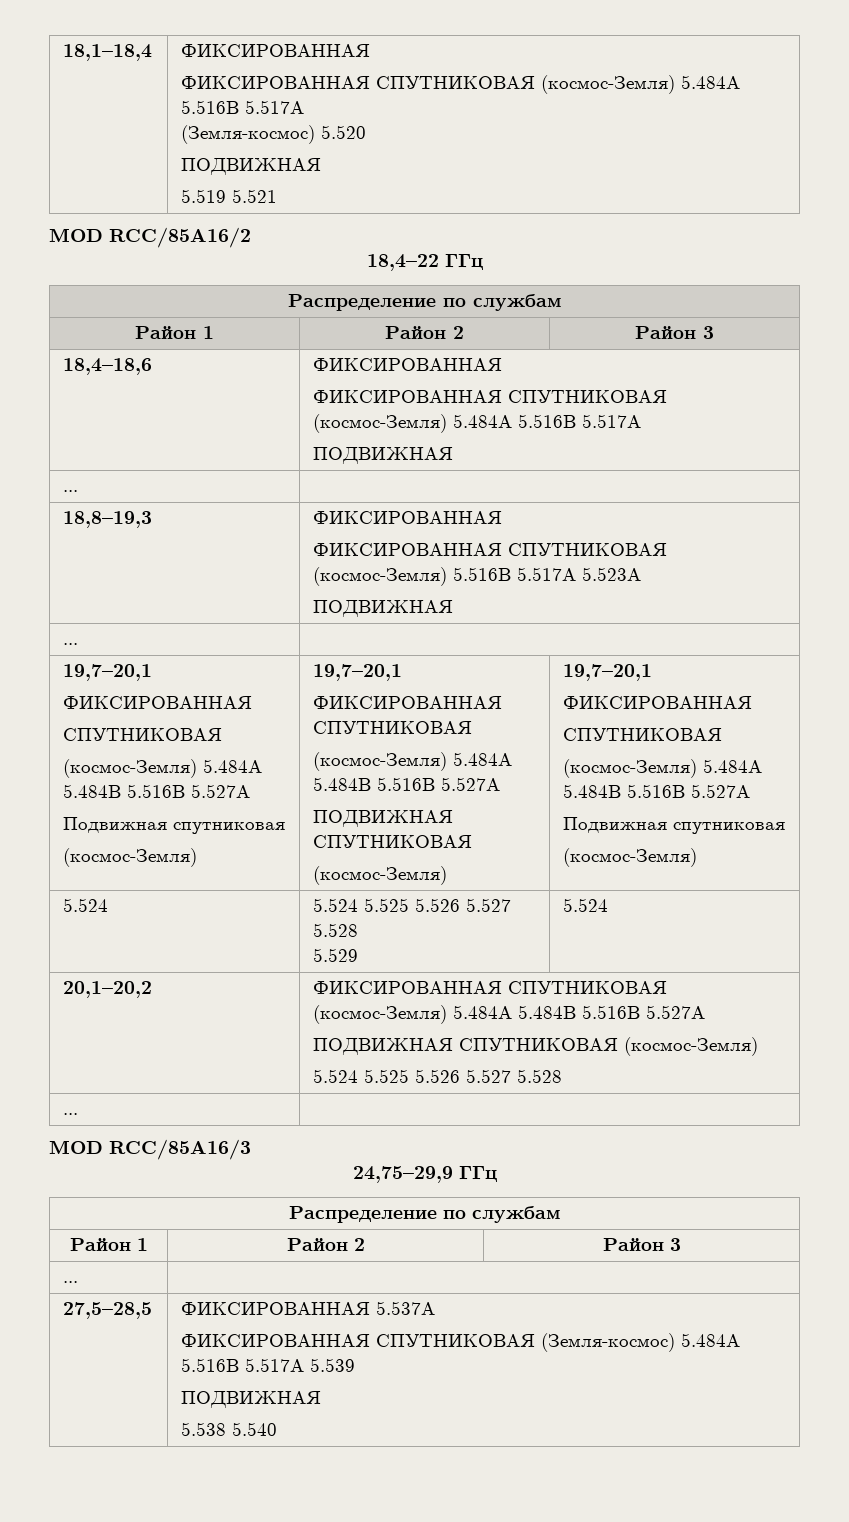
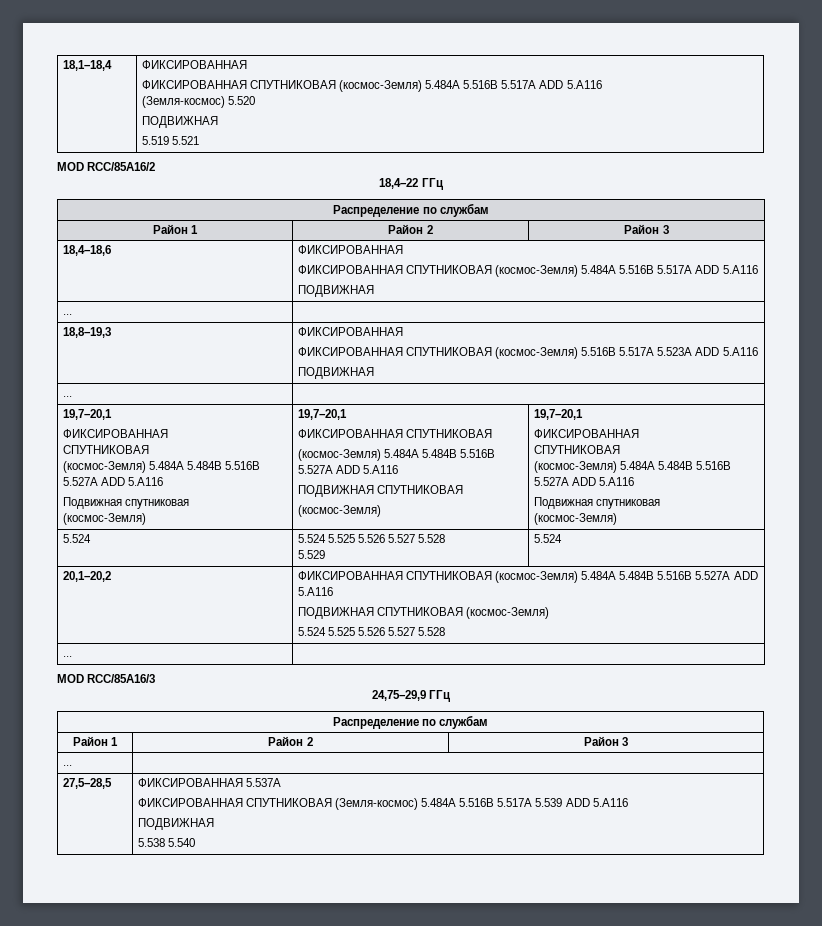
(305, 107) none -> [539,80,602,89] ADD 5.A116
(642, 421) none -> [695,265,758,274] ADD 5.A116
(642, 574) none -> [695,347,758,356] ADD 5.A116
(251, 791) none -> [100,477,163,486] ADD 5.A116
(501, 784) none -> [335,465,398,474] ADD 5.A116
(751, 791) none -> [571,477,634,486] ADD 5.A116
(706, 1012) none -> [733,571,758,580] [297,587,333,596] ADD 5.A116
(356, 1365) none -> [565,798,628,807] ADD 5.A116

